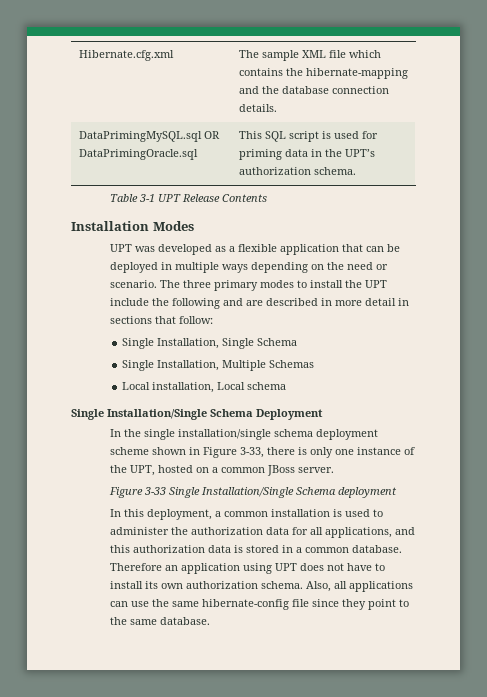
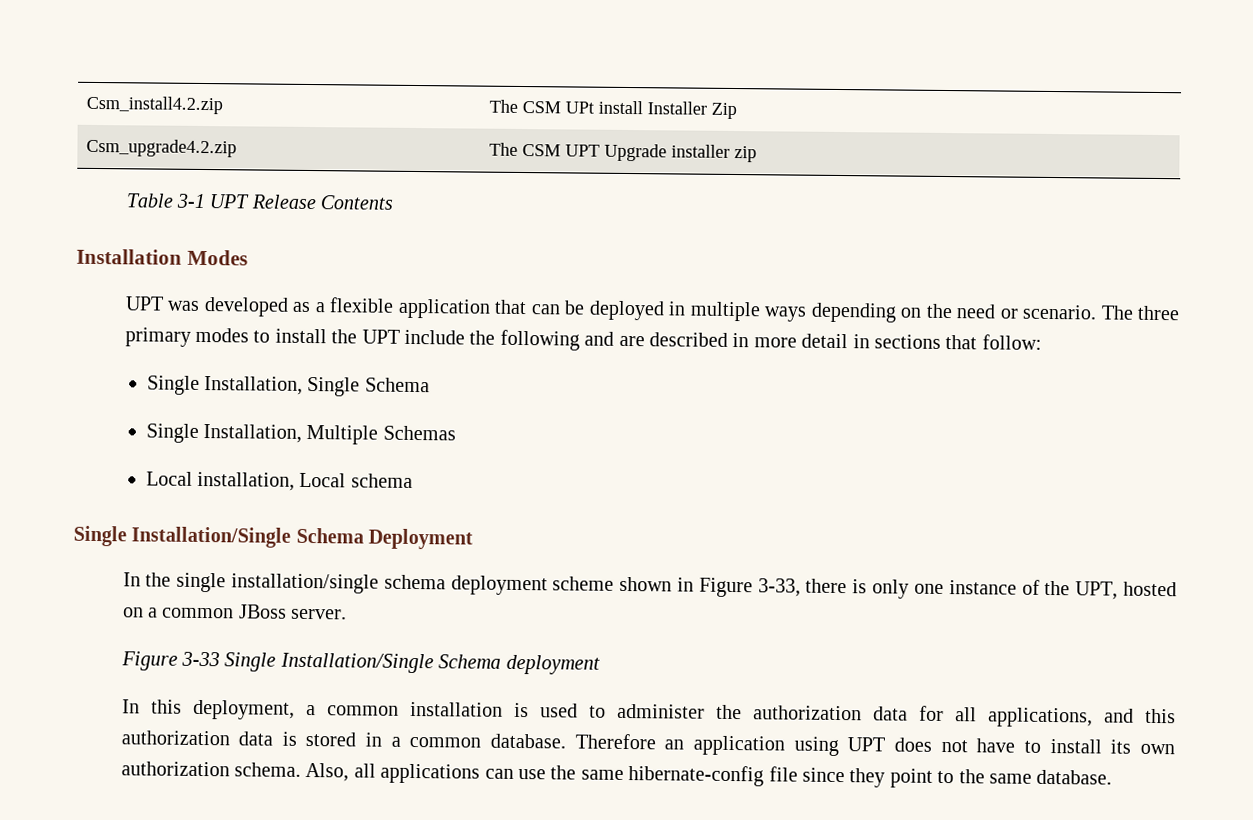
[78,50,174,61] [238,50,381,61] [238,68,408,79] [238,86,389,94] [238,104,277,112] [78,131,220,142] [78,149,198,160] [238,131,378,142] [238,149,375,160] [238,167,356,175] Hibernate.cfg.xml | The sample XML file which contains the hibernate-mapping and the database connection details. // DataPrimingMySQL.sql OR DataPrimingOracle.sql | This SQL script is used for priming data in the UPT’s authorization schema. -> [85,95,223,115] [488,99,737,120] [85,138,237,158] [488,142,757,163] Csm_install4.2.zip | The CSM UPt install Installer Zip // Csm_upgrade4.2.zip | The CSM UPT Upgrade installer zip

